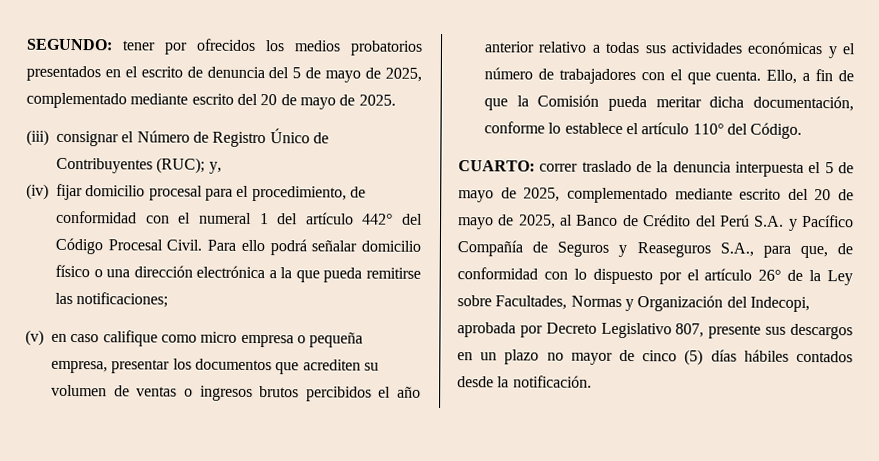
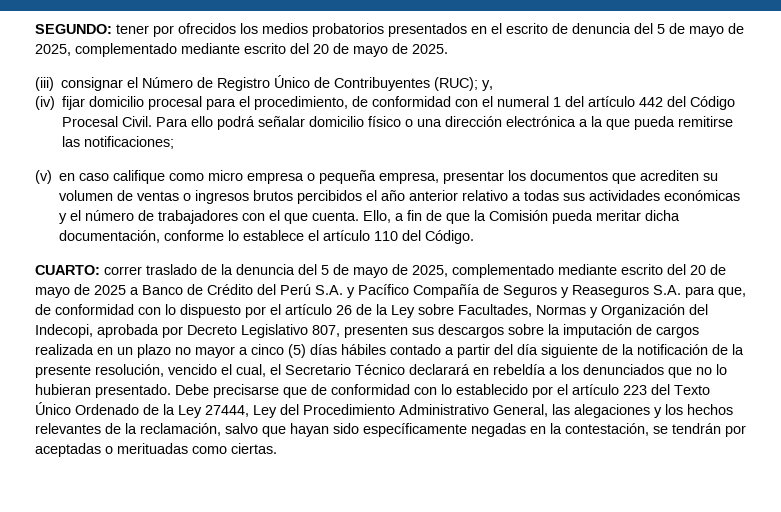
[362,213,394,225] 442° -> [639,97,664,107] 442
[692,123,724,135] 110° -> [374,231,399,241] 110
[735,161,822,177] interpuesta el -> [298,264,317,275] del
[518,214,574,229] 2025, al -> [94,285,139,295] 2025 a
[719,242,754,257] S.A., -> [653,285,681,295] S.A.
[758,269,782,281] 26° -> [336,305,352,315] 26
[708,324,762,339] presente -> [344,325,408,338] presenten
(853, 331) none -> [508,324,699,338] [35,344,94,355] sobre la imputación de cargos realizada
[619,349,635,362] de -> [239,347,248,355] a
[796,350,853,363] [457,375,592,388] contados desde la notificación. -> [390,344,744,358] [35,364,727,378] [35,384,710,398] [35,402,733,418] [35,423,746,437] [35,443,277,457] contado a partir del día siguiente de la notificación de la presente resolución, vencido el cual, el Secretario Técnico declarará en rebeldía a los denunciados que no lo hubieran presentado. Debe precisarse que de conformidad con lo establecido por el artículo 223 del Texto Único Ordenado de la Ley 27444, Ley del Procedimiento Administrativo General, las alegaciones y los hechos relevantes de la reclamación, salvo que hayan sido específicamente negadas en la contestación, se tendrán por aceptadas o merituadas como ciertas.

